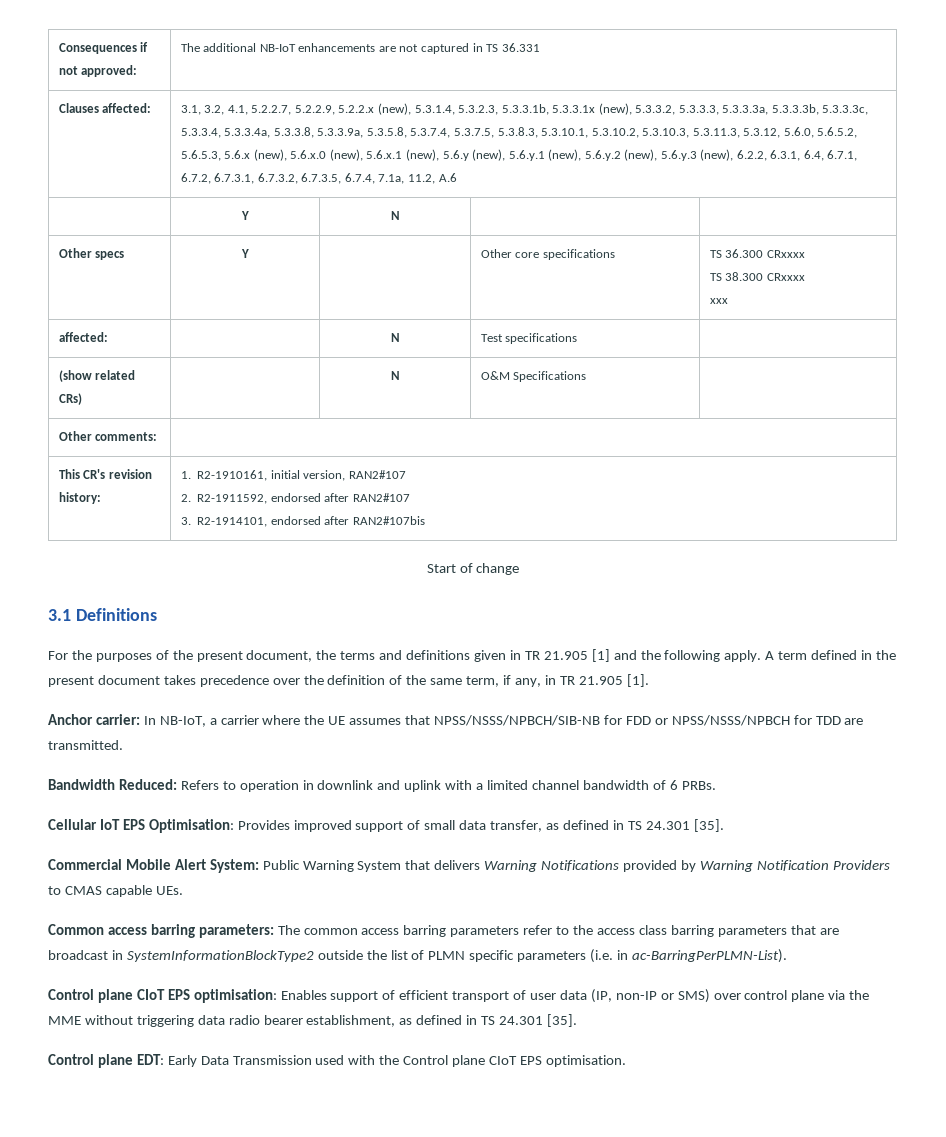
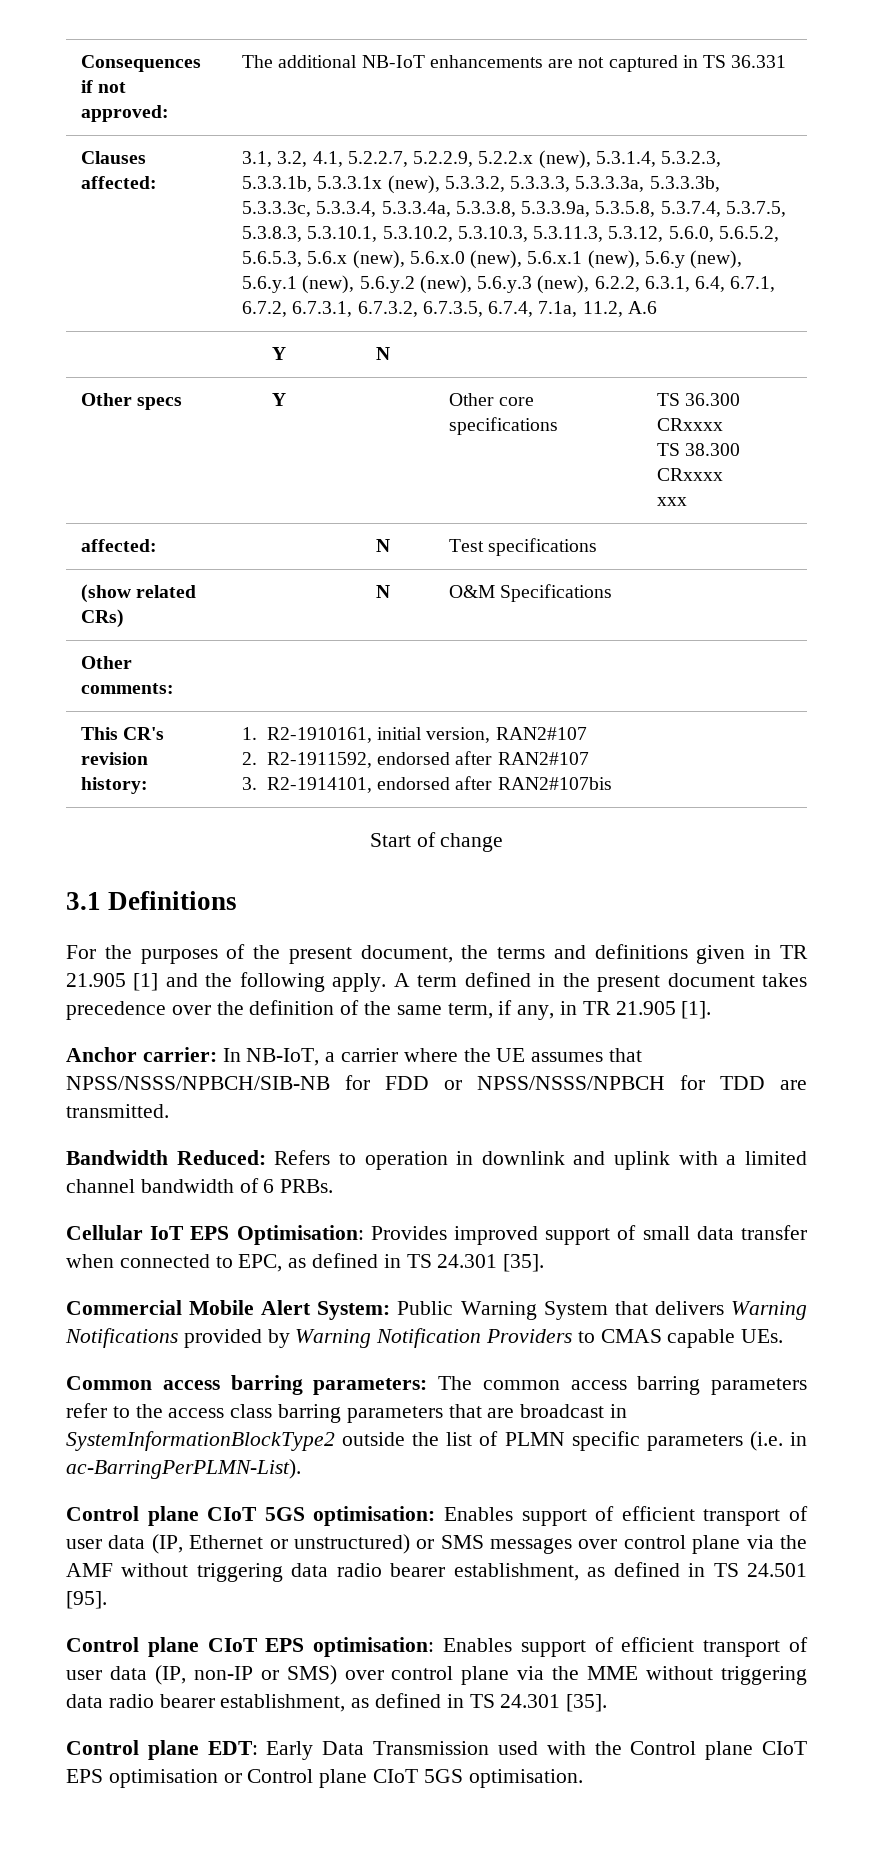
[490,820,543,832] transfer, -> [741,1225,808,1240] [66,1254,283,1272] transfer when connected to EPC,
(787, 956) none -> [66,1506,809,1526] [66,1534,807,1554] [66,1562,808,1582] [66,1591,107,1609] // Control plane CIoT 5GS optimisation: Enables support of efficient transport of user data (IP, Ethernet or unstructured) or SMS messages over control plane via the AMF without triggering data radio bearer establishment, as defined in TS 24.501 [95].
(542, 1060) none -> [108,1769,463,1788] optimisation or Control plane CIoT 5GS

